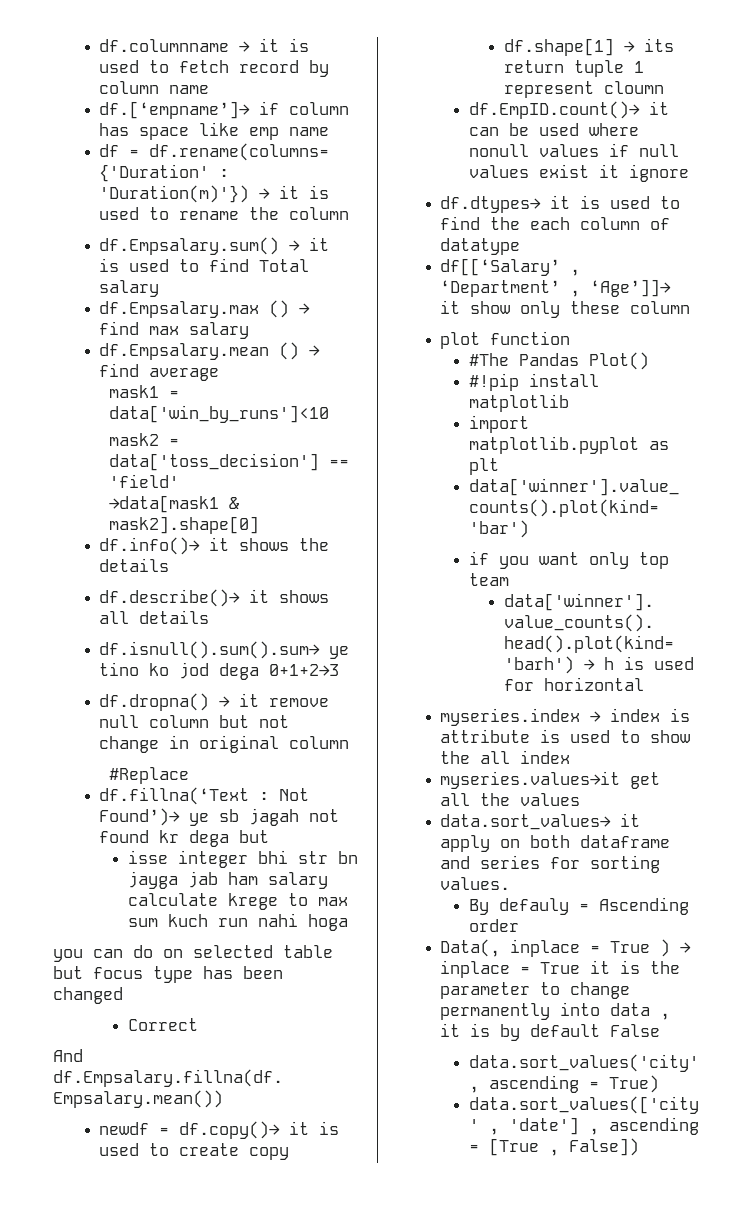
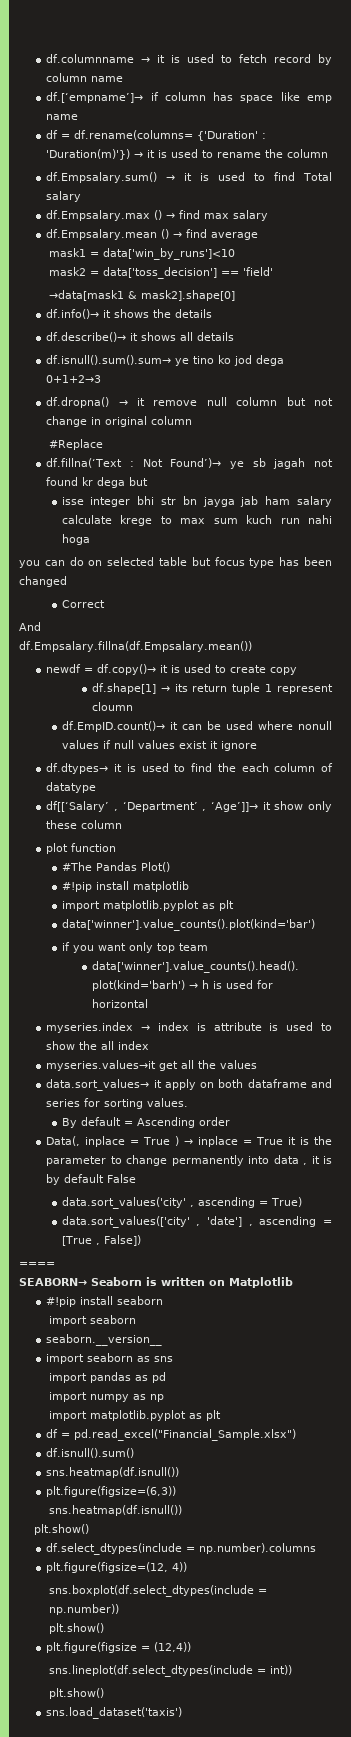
[498,898,569,915] defauly -> [80,1117,121,1126] default
(639, 1147) none -> [19,1262,55,1267] [19,1277,293,1288] [46,1296,164,1307] [49,1315,137,1326] [46,1334,163,1346] [46,1353,174,1364] [49,1372,167,1383] [49,1392,165,1402] [49,1410,222,1421] [46,1429,297,1441] [46,1448,135,1458] [46,1467,180,1478] [46,1486,177,1497] [49,1505,183,1516] [34,1524,90,1535] [46,1543,317,1555] [46,1562,188,1573] [49,1585,268,1597] [49,1604,120,1615] [49,1623,105,1634] [46,1642,192,1653] [49,1665,293,1677] [49,1688,105,1699] [46,1707,183,1719] // ==== // SEABORN→ Seaborn is written on Matplotlib // #!pip install seaborn // import seaborn // seaborn.__version__ // import seaborn as sns // import pandas as pd // import numpy as np // import matplotlib.pyplot as plt // df = pd.read_excel("Financial_Sample.xlsx") // df.isnull().sum() // sns.heatmap(df.isnull()) // plt.figure(figsize=(6,3)) // sns.heatmap(df.isnull()) // plt.show() // df.select_dtypes(include = np.number).columns // plt.figure(figsize=(12, 4)) // sns.boxplot(df.select_dtypes(include = np.number)) // plt.show() // plt.figure(figsize = (12,4)) // sns.lineplot(df.select_dtypes(include = int)) // plt.show() // sns.load_dataset('taxis')

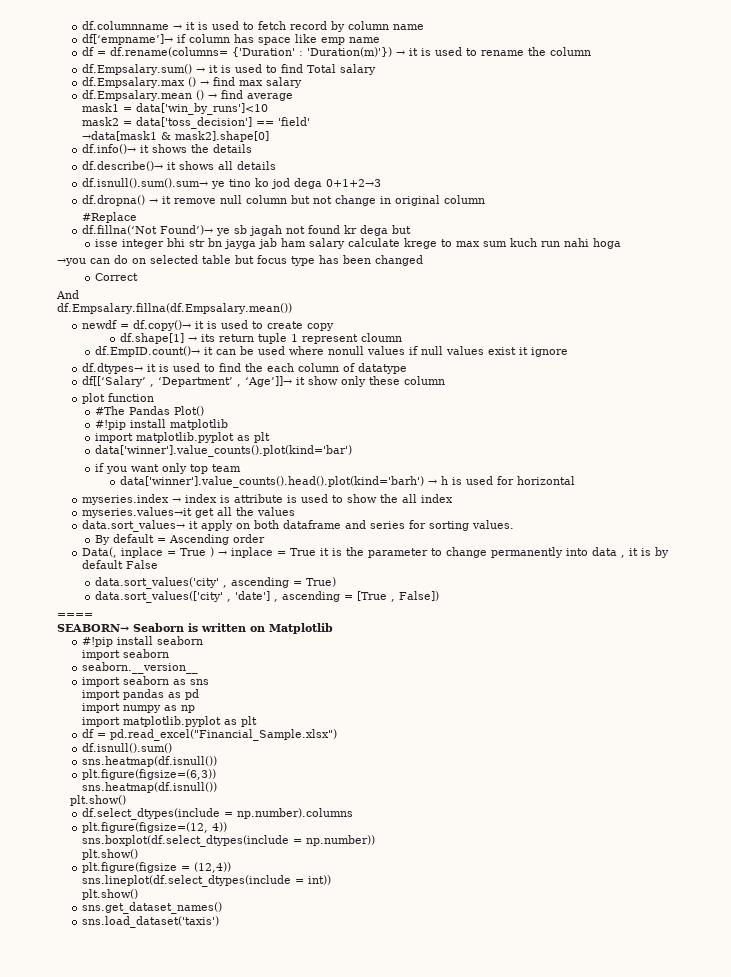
[46,92,144,103] df.[‘empname’]→ -> [81,34,173,45] df[‘empname’]→
[46,458,163,468] df.fillna(‘Text : Not -> [81,225,157,235] df.fillna(‘Not
[19,560,40,568] you -> [57,258,86,266] →you
(105, 1693) none -> [81,902,222,914] // sns.get_dataset_names()

